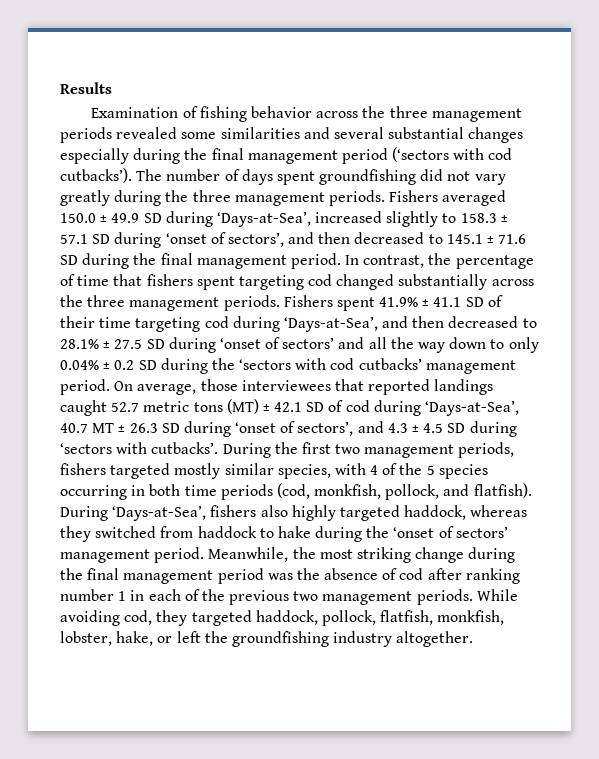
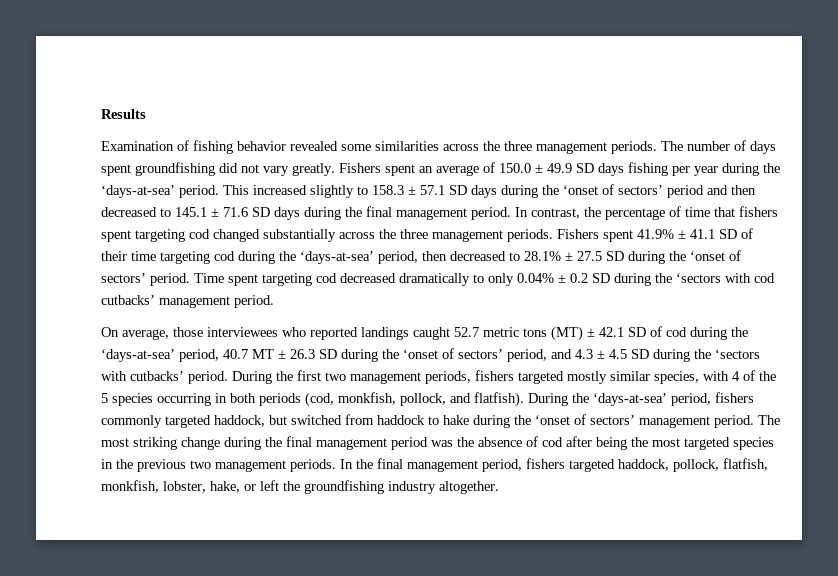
[316,106,522,122] [60,127,524,143] [60,147,513,164] [60,168,132,183] across the three management periods revealed some similarities and several substantial changes especially during the final management period (‘sectors with cod cutbacks’). -> [290,141,657,154] revealed some similarities across the three management periods.
[60,190,507,206] [60,211,311,227] greatly during the three management periods. Fishers averaged 150.0 ± 49.9 SD during ‘Days-at-Sea’, -> [292,162,780,176] [101,185,249,198] greatly. Fishers spent an average of 150.0 ± 49.9 SD days fishing per year during the ‘days-at-sea’ period. This
[114,232,284,248] during ‘onset of sectors’, -> [471,184,704,198] days during the ‘onset of sectors’ period
(78, 260) none -> [274,207,300,220] days
[283,316,409,332] ‘Days-at-Sea’, and -> [279,251,418,264] the ‘days-at-sea’ period,
[219,337,487,353] ‘onset of sectors’ and all the way down -> [669,250,741,261] [101,273,470,286] the ‘onset of sectors’ period. Time spent targeting cod decreased dramatically
(110, 387) none -> (274, 301) //
[334,379,364,391] that -> [282,327,306,337] who
[425,400,520,416] ‘Days-at-Sea’, -> [731,327,748,337] [101,349,219,362] the ‘days-at-sea’ period,
[235,421,354,436] ‘onset of sectors’, -> [382,348,547,362] the ‘onset of sectors’ period,
[60,442,219,454] ‘sectors with cutbacks’. -> [694,349,760,359] [101,371,228,384] the ‘sectors with cutbacks’ period.
[184,485,217,496] time -> (256, 398) none
[112,505,528,521] [60,526,91,542] ‘Days-at-Sea’, fishers also highly targeted haddock, whereas they -> [572,392,754,406] [101,415,287,428] the ‘days-at-sea’ period, fishers commonly targeted haddock, but
[208,547,316,562] Meanwhile, the -> [758,415,780,425] The
[465,568,520,584] [60,589,200,601] ranking number 1 in each of -> [596,437,774,450] [101,459,113,469] being the most targeted species in
[476,589,518,601] [60,610,188,626] While avoiding cod, they -> [340,458,565,472] In the final management period, fishers

